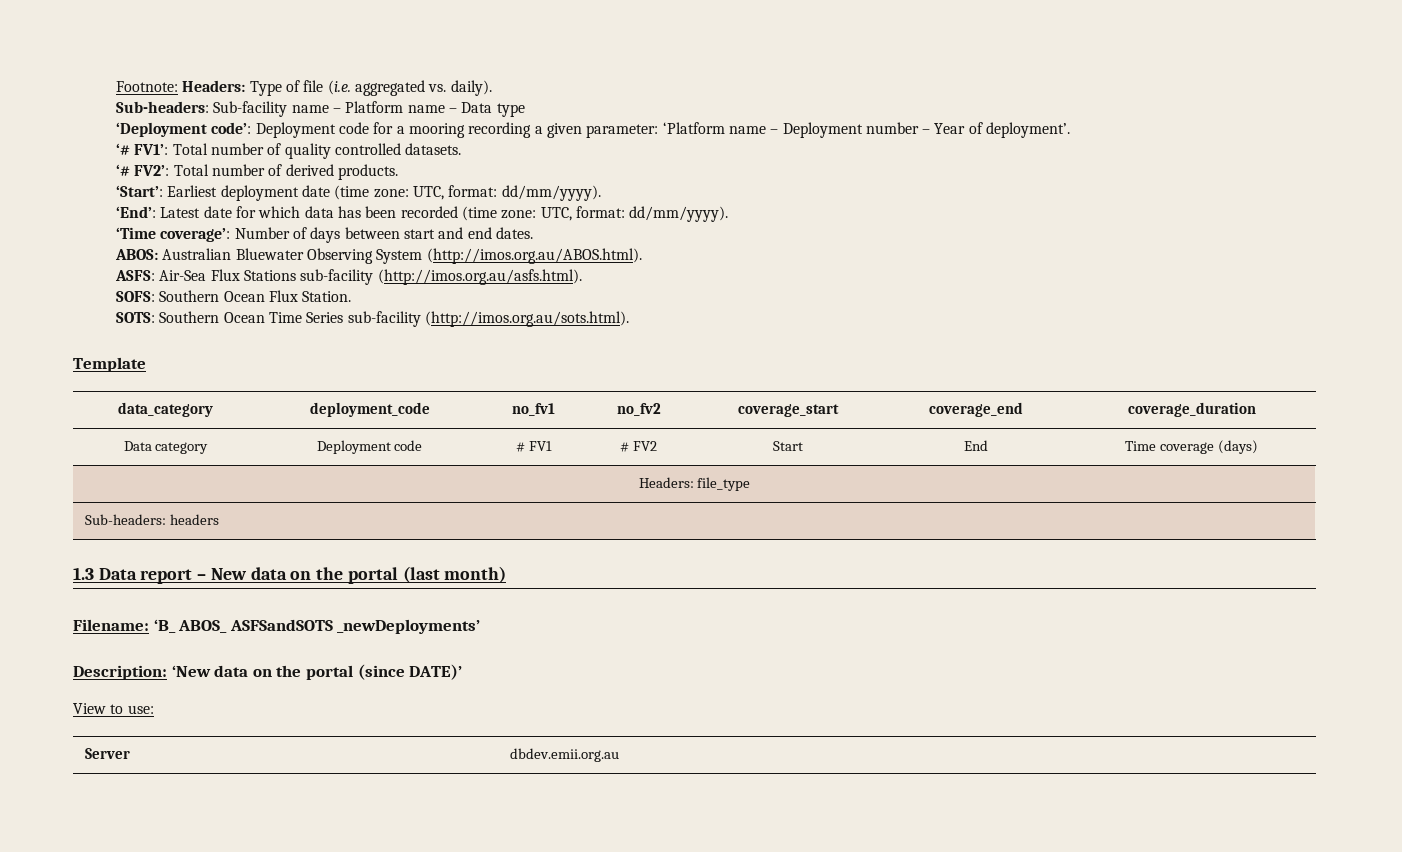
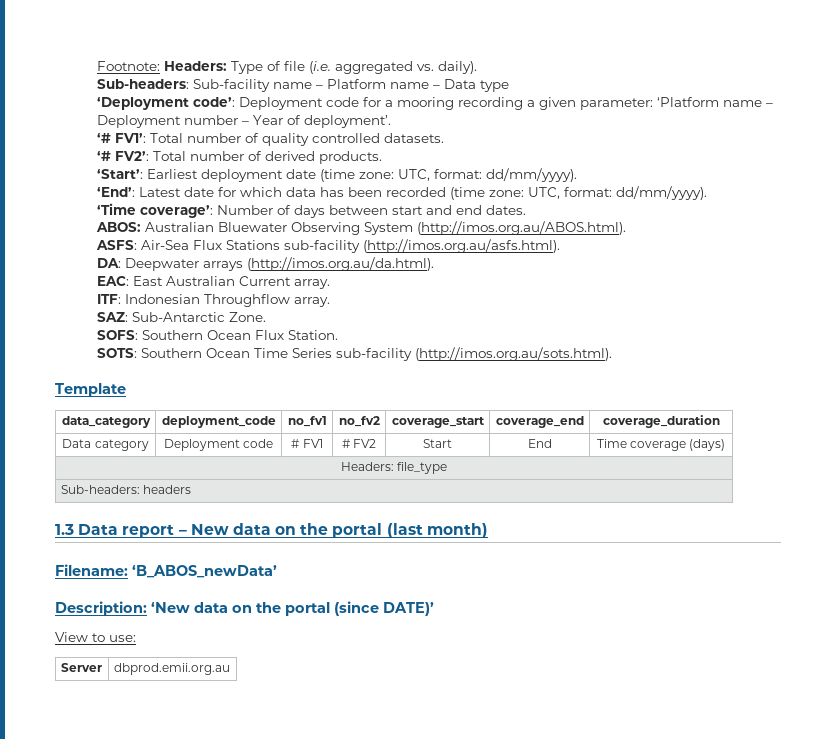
(582, 277) none -> [96,257,434,271] [96,276,330,289] [96,294,330,307] [96,312,266,322] // DA: Deepwater arrays (http://imos.org.au/da.html). // EAC: East Australian Current array. // ITF: Indonesian Throughflow array. // SAZ: Sub-Antarctic Zone.
[153,619,481,634] ‘B_ ABOS_ ASFSandSOTS _newDeployments’ -> [132,565,277,578] ‘B_ABOS_newData’
[509,748,619,762] dbdev.emii.org.au -> [113,663,230,675] dbprod.emii.org.au

